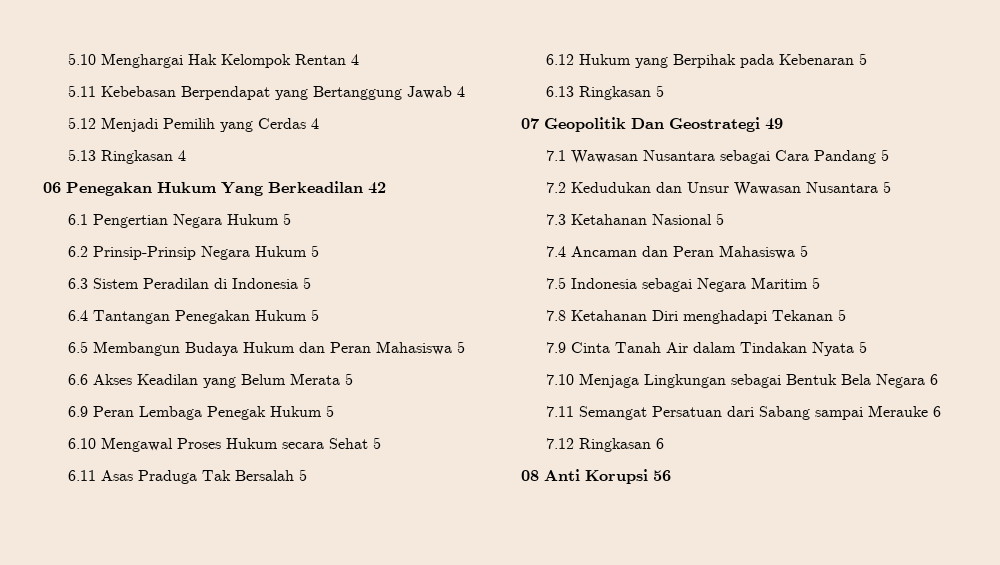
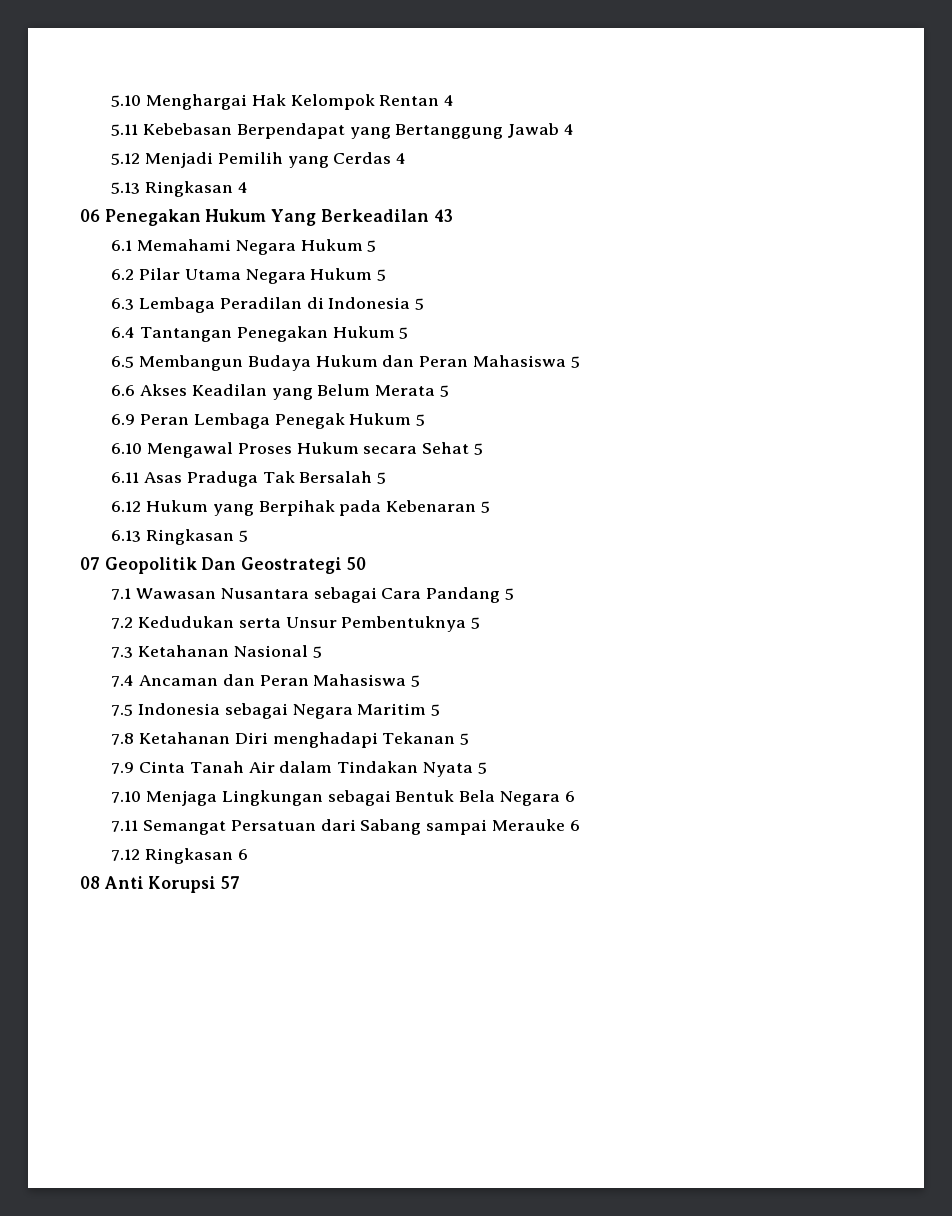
[368,182,386,194] 42 -> [433,209,453,222] 43
[93,214,169,228] Pengertian -> [137,239,232,251] Memahami
[93,246,197,260] Prinsip-Prinsip -> [139,268,241,280] Pilar Utama
[93,278,140,289] Sistem -> [139,297,216,313] Lembaga
[765,118,783,130] 49 -> [346,557,366,570] 50
[656,182,879,196] dan Unsur Wawasan Nusantara -> [238,616,467,632] serta Unsur Pembentuknya
[653,470,671,481] 56 -> [221,876,241,889] 57

